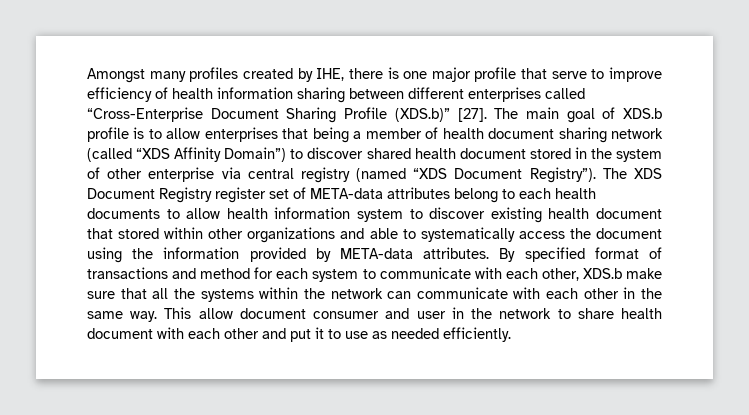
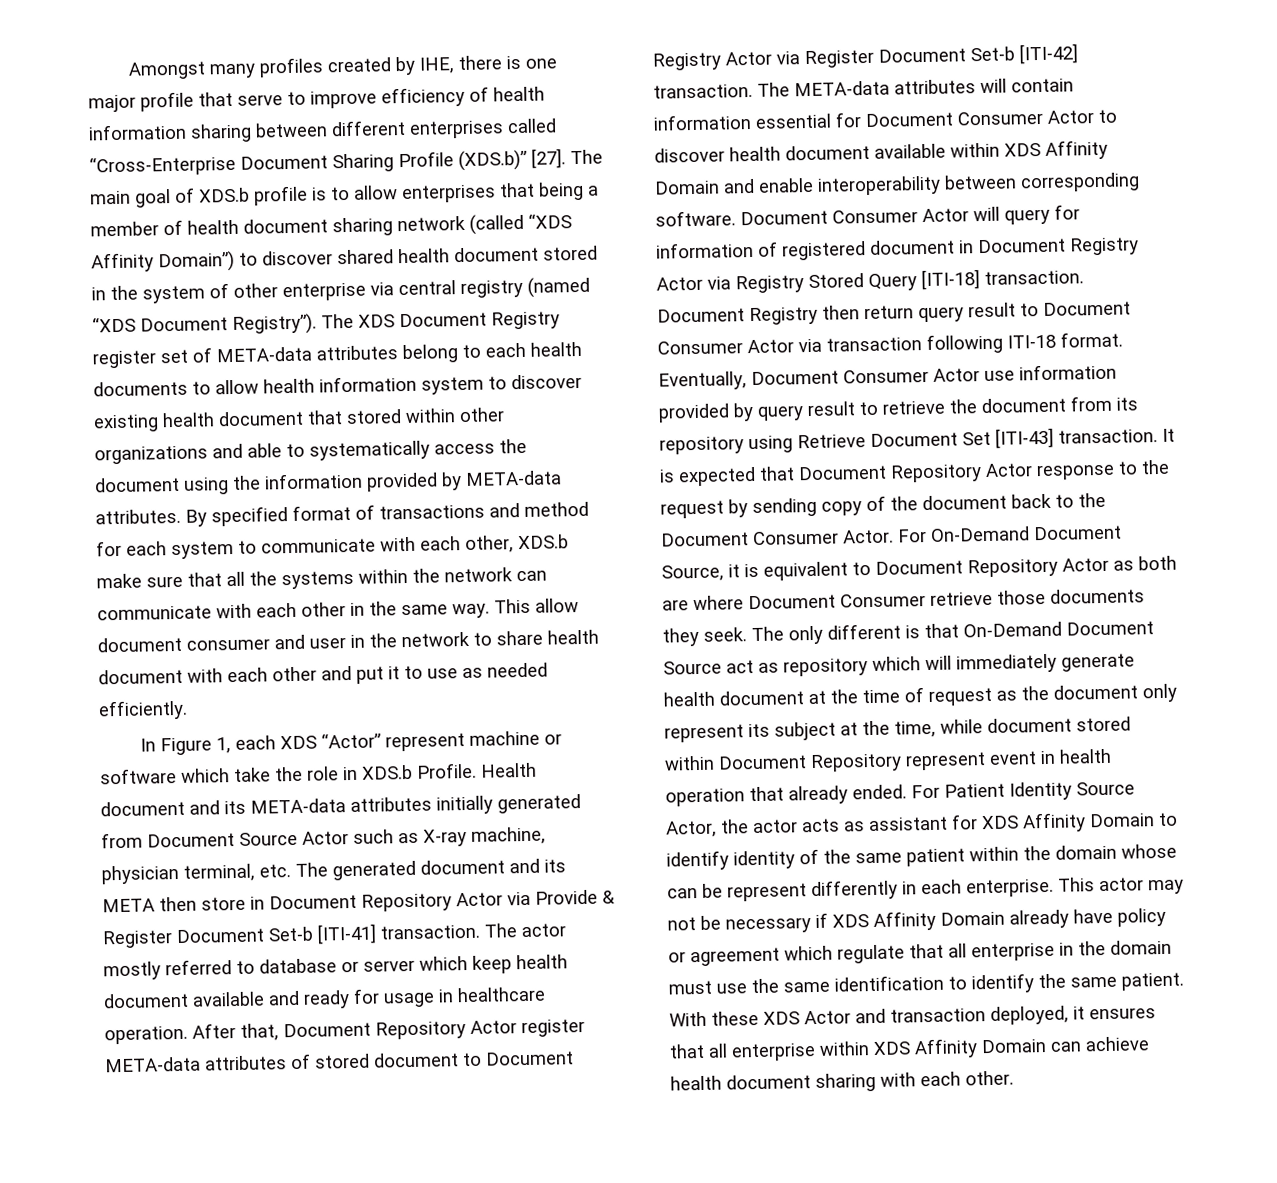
(511, 334) none -> [139,730,562,756] [99,762,537,785] [100,794,581,817] [101,826,546,849] [101,858,566,885] [102,889,615,913] [102,923,566,949] [103,954,568,981] [103,986,546,1009] [104,1018,585,1045] [104,1051,574,1073] [652,43,1078,71] [653,78,1074,99] [653,109,1117,131] [654,139,1108,163] [654,172,1140,196] [655,204,1080,227] [655,237,1139,261] [656,269,1084,294] [657,301,1131,326] [657,331,1123,355] [658,363,1117,391] [658,395,1138,423] [659,427,1175,455] [659,459,1170,487] [660,492,1106,519] [661,525,1122,547] [661,555,1177,582] [662,588,1145,611] [662,621,1154,647] [663,653,1135,677] [663,683,1177,707] [664,716,1131,743] [664,748,1112,773] [665,781,1135,807] [665,812,1178,838] [666,843,1177,871] [667,877,1184,902] [667,907,1166,934] [668,939,1172,967] [668,972,1184,995] [669,1005,1156,1027] [669,1036,1150,1062] [670,1070,1014,1093] // In Figure 1, each XDS “Actor” represent machine or software which take the role in XDS.b Profile. Health document and its META-data attributes initially generated from Document Source Actor such as X-ray machine, physician terminal, etc. The generated document and its META then store in Document Repository Actor via Provide & Register Document Set-b [ITI-41] transaction. The actor mostly referred to database or server which keep health document available and ready for usage in healthcare operation. After that, Document Repository Actor register META-data attributes of stored document to Document Registry Actor via Register Document Set-b [ITI-42] transaction. The META-data attributes will contain information essential for Document Consumer Actor to discover health document available within XDS Affinity Domain and enable interoperability between corresponding software. Document Consumer Actor will query for information of registered document in Document Registry Actor via Registry Stored Query [ITI-18] transaction. Document Registry then return query result to Document Consumer Actor via transaction following ITI-18 format. Eventually, Document Consumer Actor use information provided by query result to retrieve the document from its repository using Retrieve Document Set [ITI-43] transaction. It is expected that Document Repository Actor response to the request by sending copy of the document back to the Document Consumer Actor. For On-Demand Document Source, it is equivalent to Document Repository Actor as both are where Document Consumer retrieve those documents they seek. The only different is that On-Demand Document Source act as repository which will immediately generate health document at the time of request as the document only represent its subject at the time, while document stored within Document Repository represent event in health operation that already ended. For Patient Identity Source Actor, the actor acts as assistant for XDS Affinity Domain to identify identity of the same patient within the domain whose can be represent differently in each enterprise. This actor may not be necessary if XDS Affinity Domain already have policy or agreement which regulate that all enterprise in the domain must use the same identification to identify the same patient. With these XDS Actor and transaction deployed, it ensures that all enterprise within XDS Affinity Domain can achieve health document sharing with each other.

